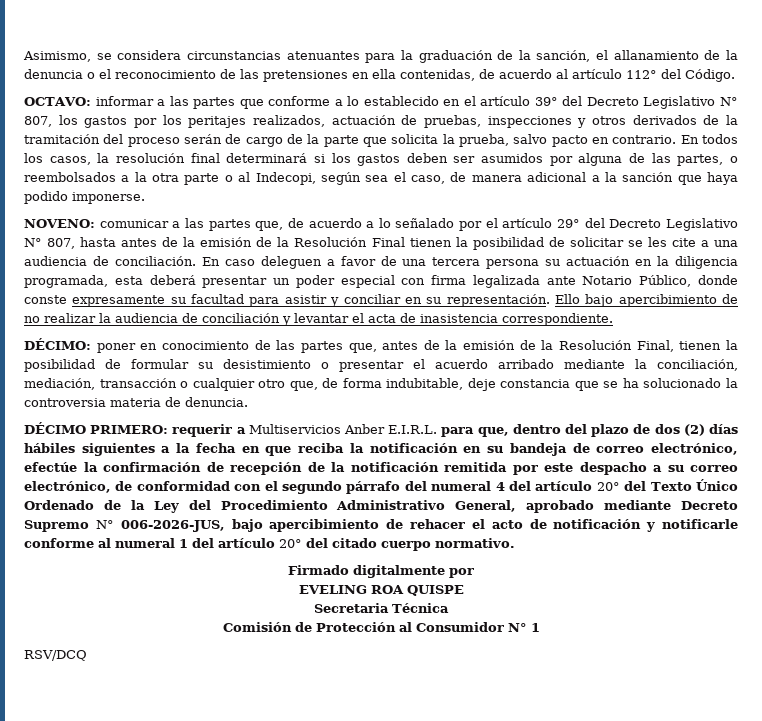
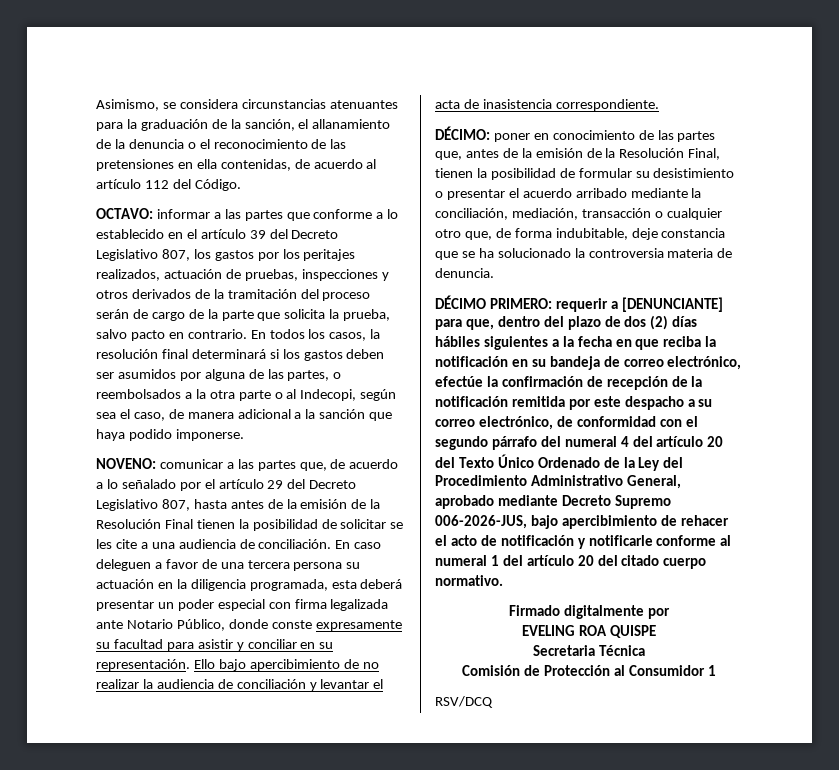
[626,70,657,79] 112° -> [144,180,169,189] 112
[534,96,738,109] 39° del Decreto Legislativo N° -> [249,229,339,239] [96,249,158,261] 39 del Decreto Legislativo
[557,218,738,231] [24,238,42,247] 29° del Decreto Legislativo N° -> [267,479,357,489] [96,499,158,511] 29 del Decreto Legislativo
[248,424,438,434] Multiservicios Anber E.I.R.L. -> [621,297,723,312] [DENUNCIANTE]
[596,482,620,491] 20° -> [707,436,724,447] 20
[95,520,114,529] N° -> (671, 502) none
[279,539,302,548] 20° -> [577,555,594,566] 20
[507,623,527,632] N° -> (705, 670) none

